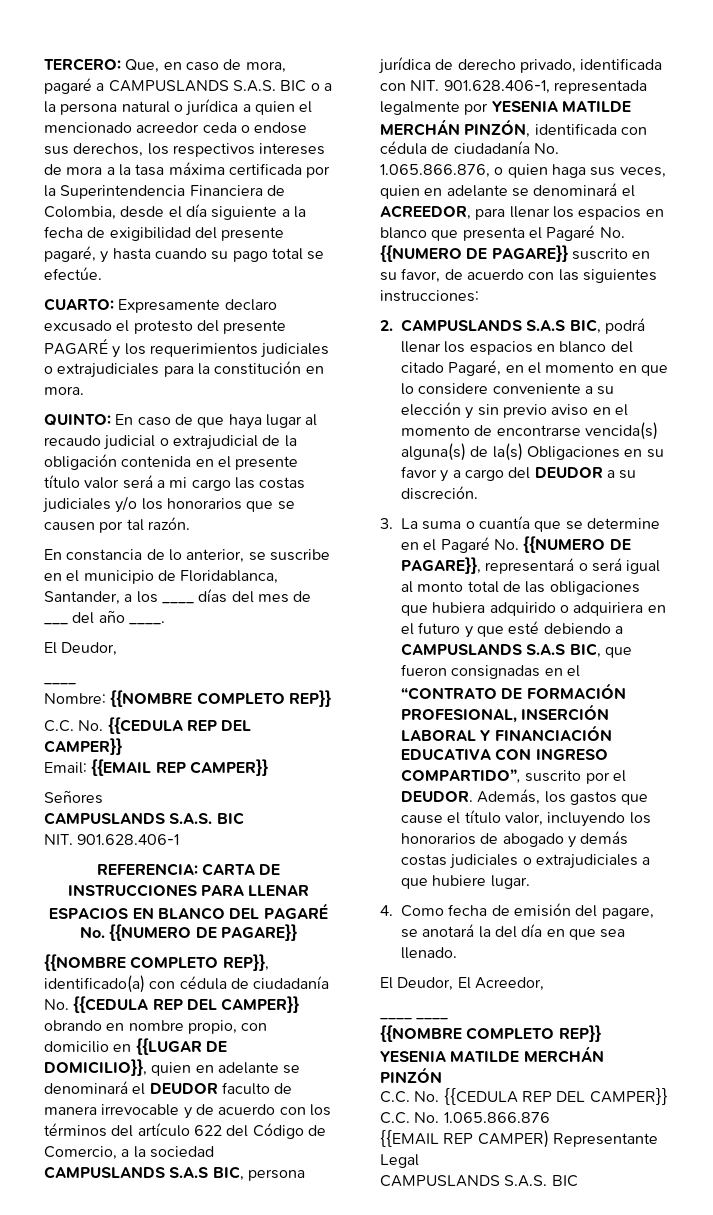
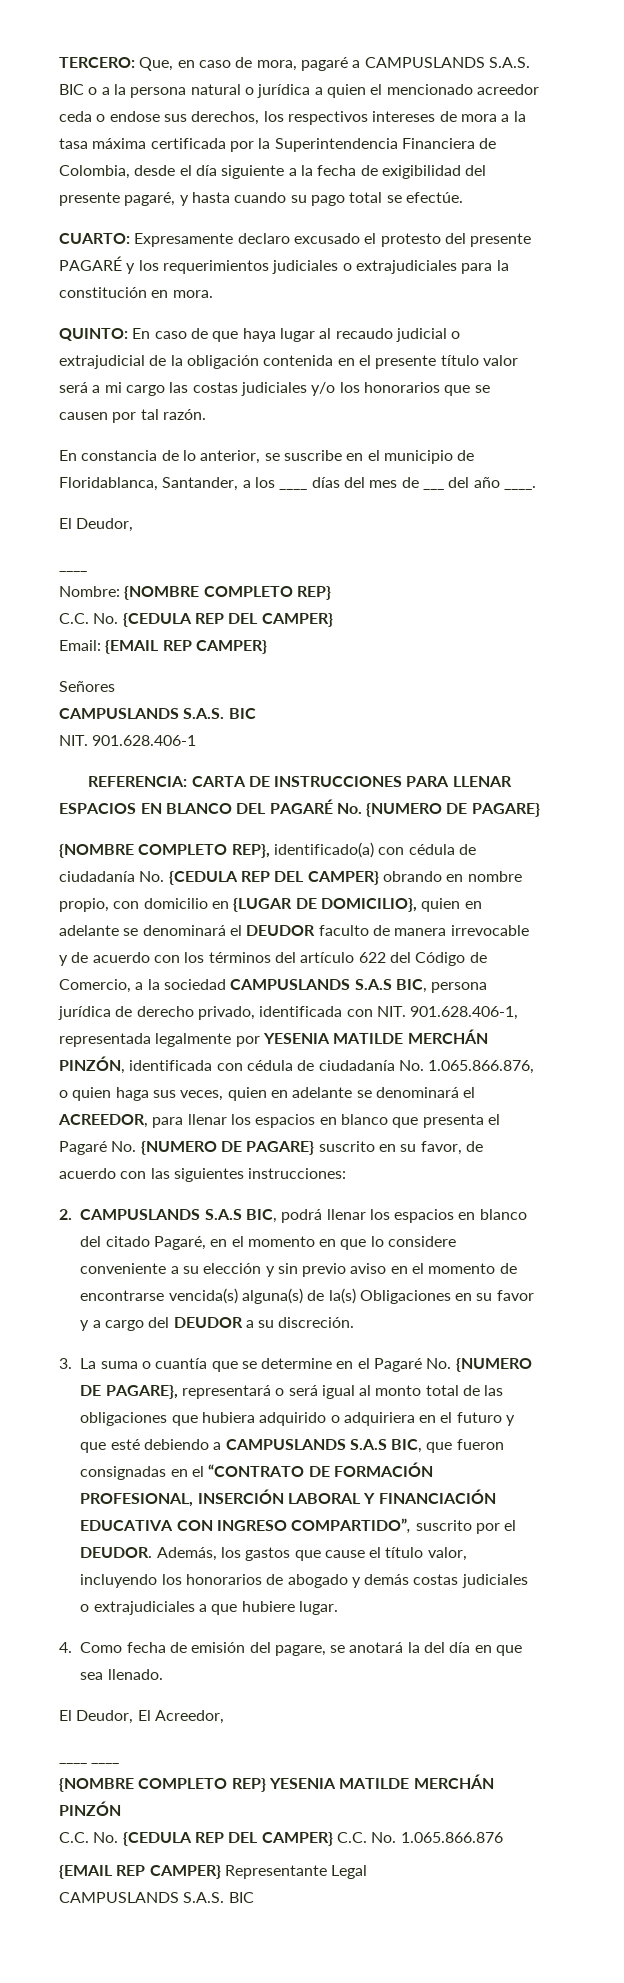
[110,690,331,707] [44,717,252,734] [44,738,122,755] {{NOMBRE COMPLETO REP}} // C.C. No. {{CEDULA REP DEL CAMPER}} -> [124,586,331,600] [59,613,333,627] {NOMBRE COMPLETO REP} // C.C. No. {CEDULA REP DEL CAMPER}
[91,759,268,776] {{EMAIL REP CAMPER}} -> [105,640,267,654] {EMAIL REP CAMPER}
[109,924,297,941] [44,954,269,971] {{NUMERO DE PAGARE}} // {{NOMBRE COMPLETO REP}}, -> [366,803,540,817] [59,844,270,858] {NUMERO DE PAGARE} // {NOMBRE COMPLETO REP},
[73,996,300,1013] {{CEDULA REP DEL CAMPER}} -> [168,871,379,885] {CEDULA REP DEL CAMPER}
[135,1038,227,1055] [44,1059,147,1076] {{LUGAR DE DOMICILIO}}, -> [233,898,417,912] {LUGAR DE DOMICILIO},
[380,245,568,262] {{NUMERO DE PAGARE}} -> [140,1141,315,1155] {NUMERO DE PAGARE}
[523,536,631,553] [401,557,481,574] {{NUMERO DE PAGARE}}, -> [455,1358,532,1372] [80,1385,178,1399] {NUMERO DE PAGARE},
[380,1025,601,1042] {{NOMBRE COMPLETO REP}} -> [59,1778,266,1792] {NOMBRE COMPLETO REP}
[443,1088,668,1105] {{CEDULA REP DEL CAMPER}} -> [122,1832,333,1846] {CEDULA REP DEL CAMPER}
[380,1130,549,1148] {{EMAIL REP CAMPER) -> [59,1865,221,1879] {EMAIL REP CAMPER}

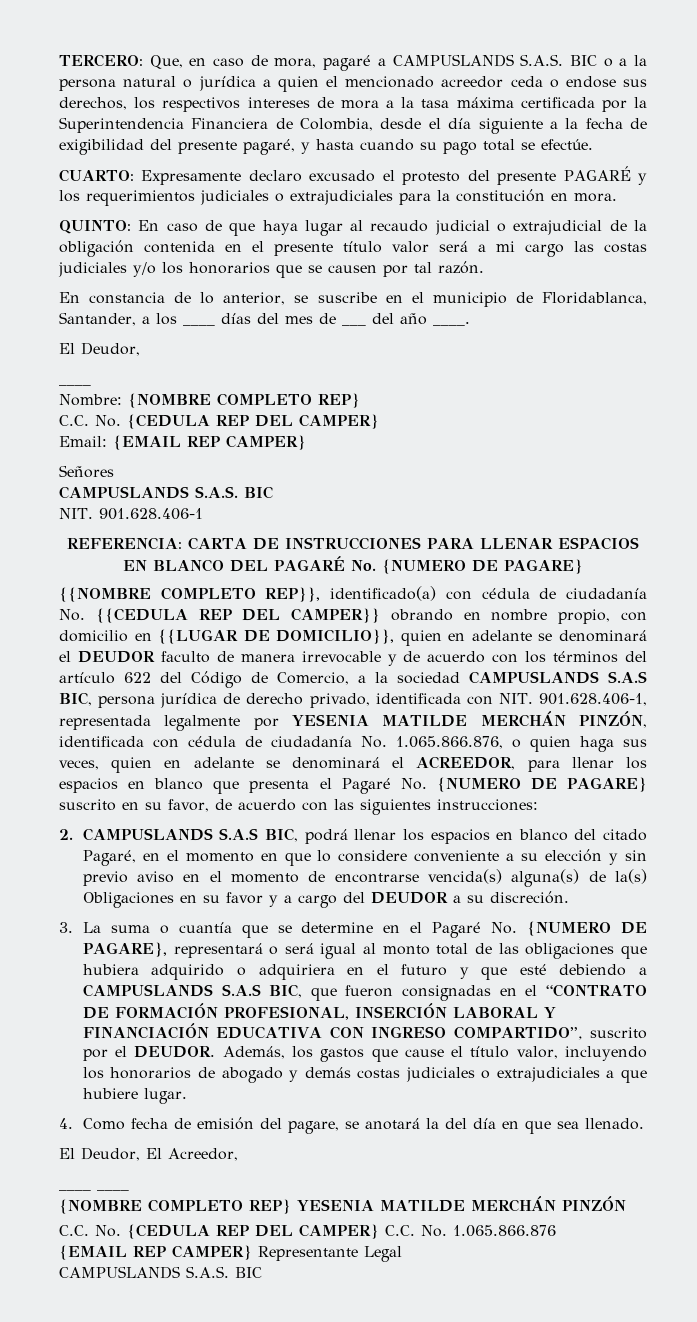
[59,844,270,858] {NOMBRE COMPLETO REP}, -> [59,587,321,602] {{NOMBRE COMPLETO REP}},
[168,871,379,885] {CEDULA REP DEL CAMPER} -> [95,608,381,623] {{CEDULA REP DEL CAMPER}}
[233,898,417,912] {LUGAR DE DOMICILIO}, -> [158,629,395,644] {{LUGAR DE DOMICILIO}},

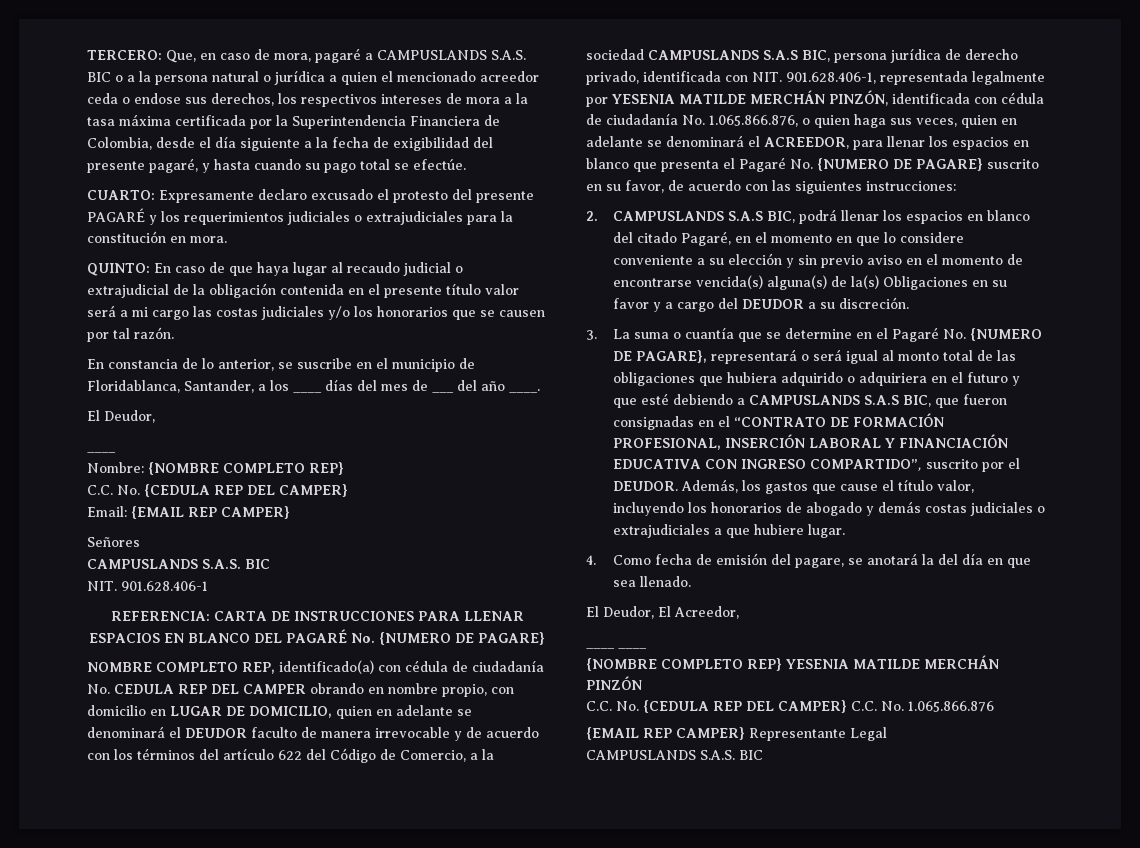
[59,587,321,602] {{NOMBRE COMPLETO REP}}, -> [87,662,275,674] NOMBRE COMPLETO REP,
[95,608,381,623] {{CEDULA REP DEL CAMPER}} -> [114,684,306,694] CEDULA REP DEL CAMPER
[158,629,395,644] {{LUGAR DE DOMICILIO}}, -> [170,706,332,718] LUGAR DE DOMICILIO,

